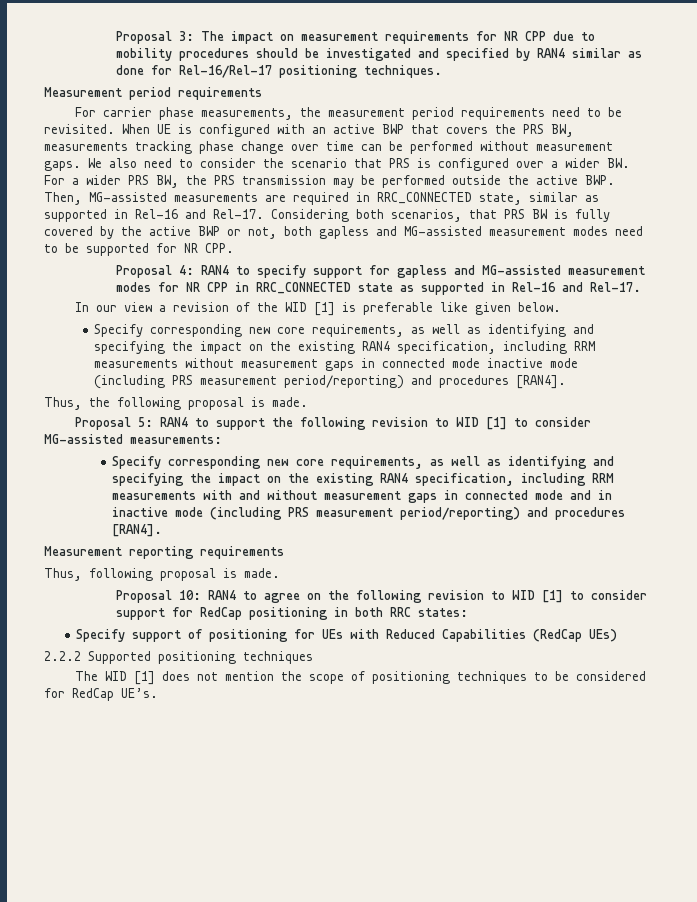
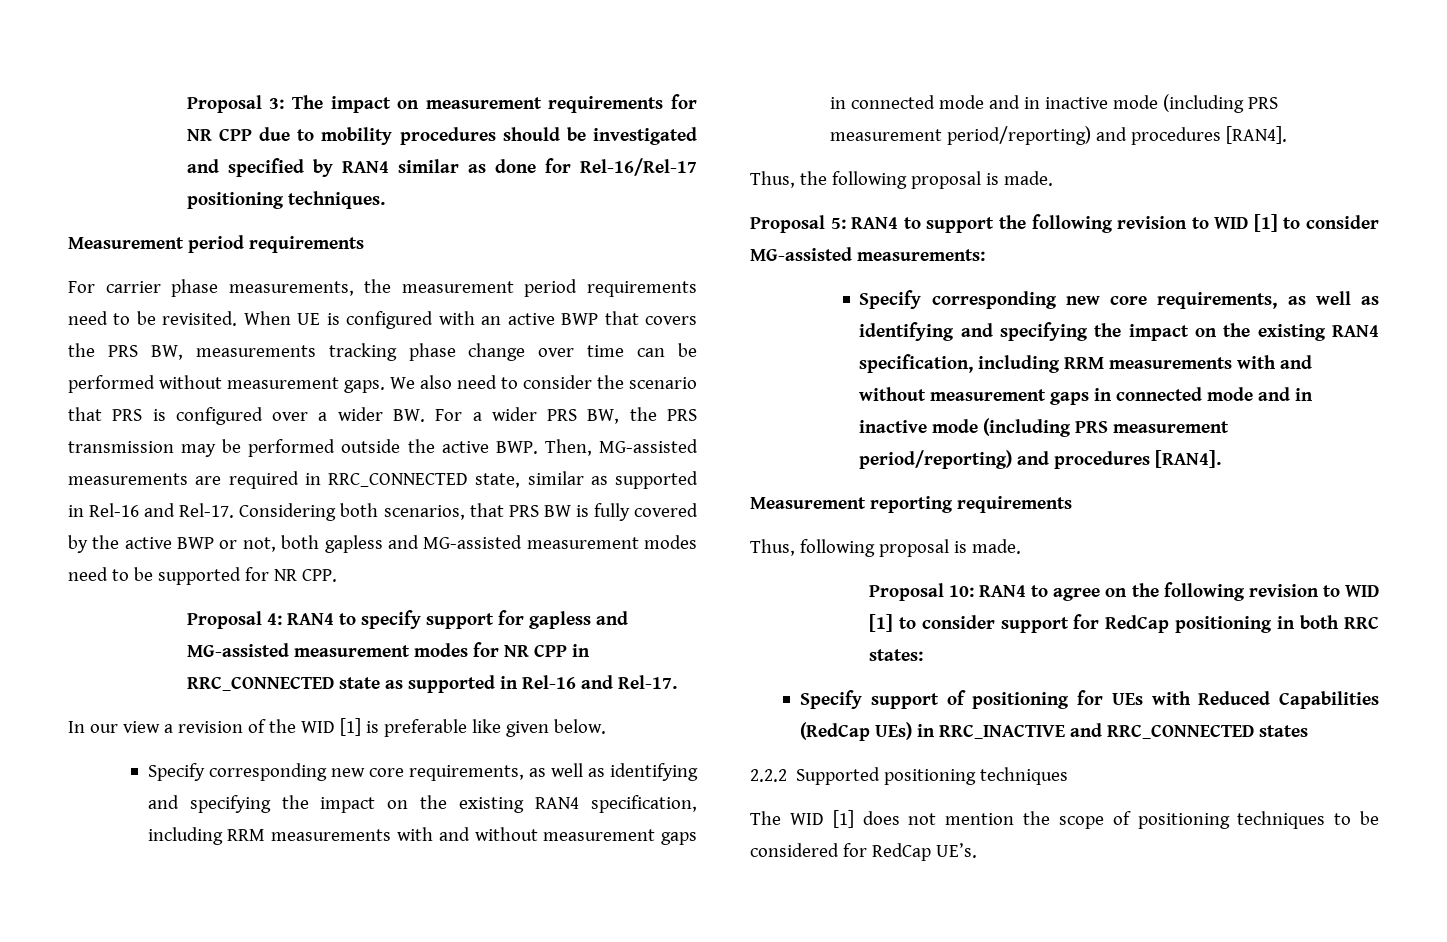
[185,358,481,371] without measurement gaps in connected mode -> [396,827,697,845] [829,95,1040,109] with and without measurement gaps in connected mode and in
(618, 635) none -> [917,723,1309,739] in RRC_INACTIVE and RRC_CONNECTED states

